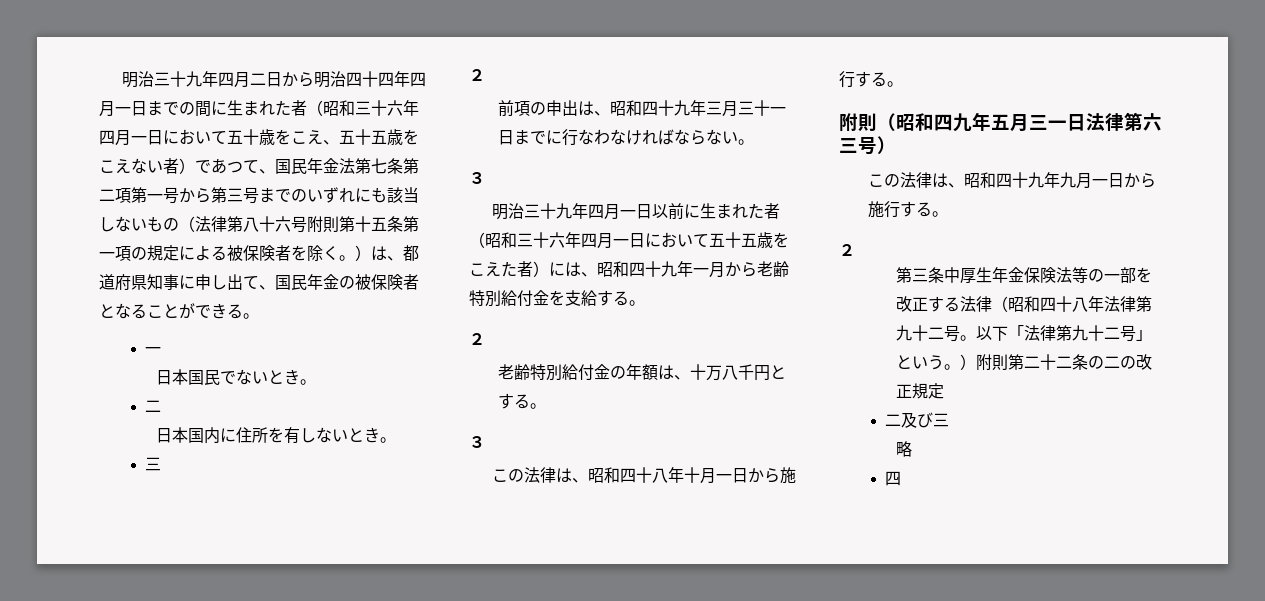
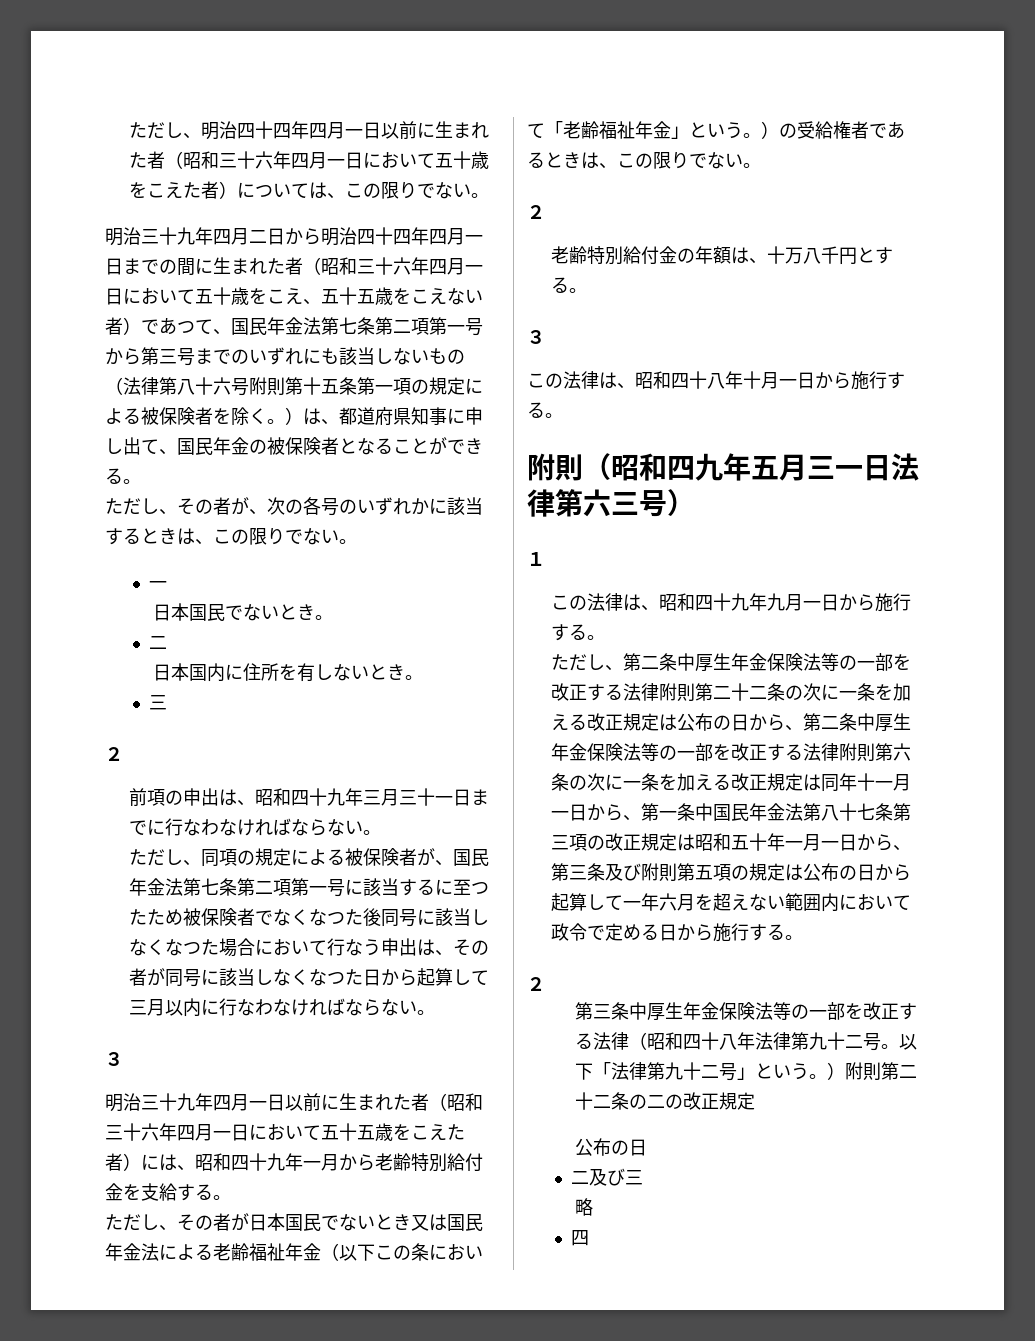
(121, 80) none -> [129,121,490,140] [129,151,490,169] [129,181,490,199] ただし、明治四十四年四月一日以前に生まれた者（昭和三十六年四月一日において五十歳をこえた者）については、この限りでない。 //
(259, 316) none -> [105,497,483,516] [105,527,357,545] // ただし、その者が、次の各号のいずれかに該当するときは、この限りでない。
(754, 142) none -> [129,848,490,867] [129,878,490,897] [129,908,490,927] [129,938,490,957] [129,968,490,987] [129,998,436,1017] // ただし、同項の規定による被保険者が、国民年金法第七条第二項第一号に該当するに至つたため被保険者でなくなつた後同号に該当しなくなつた場合において行なう申出は、その者が同号に該当しなくなつた日から起算して三月以内に行なわなければならない。
(645, 303) none -> [105,1213,483,1232] [105,1243,483,1261] [527,121,905,139] [527,151,761,169] // ただし、その者が日本国民でないとき又は国民年金法による老齢福祉年金（以下この条において「老齢福祉年金」という。）の受給権者であるときは、この限りでない。
(896, 145) none -> [527,552,545,566] // １
(948, 214) none -> [551,653,912,671] [551,683,912,702] [551,713,912,731] [551,743,912,762] [551,773,912,792] [551,803,912,822] [551,833,912,851] [551,863,912,882] [551,893,912,912] [551,923,804,942] // ただし、第二条中厚生年金保険法等の一部を改正する法律附則第二十二条の次に一条を加える改正規定は公布の日から、第二条中厚生年金保険法等の一部を改正する法律附則第六条の次に一条を加える改正規定は同年十一月一日から、第一条中国民年金法第八十七条第三項の改正規定は昭和五十年一月一日から、第三条及び附則第五項の規定は公布の日から起算して一年六月を超えない範囲内において政令で定める日から施行する。
(945, 391) none -> [575,1138,648,1156] // 公布の日

